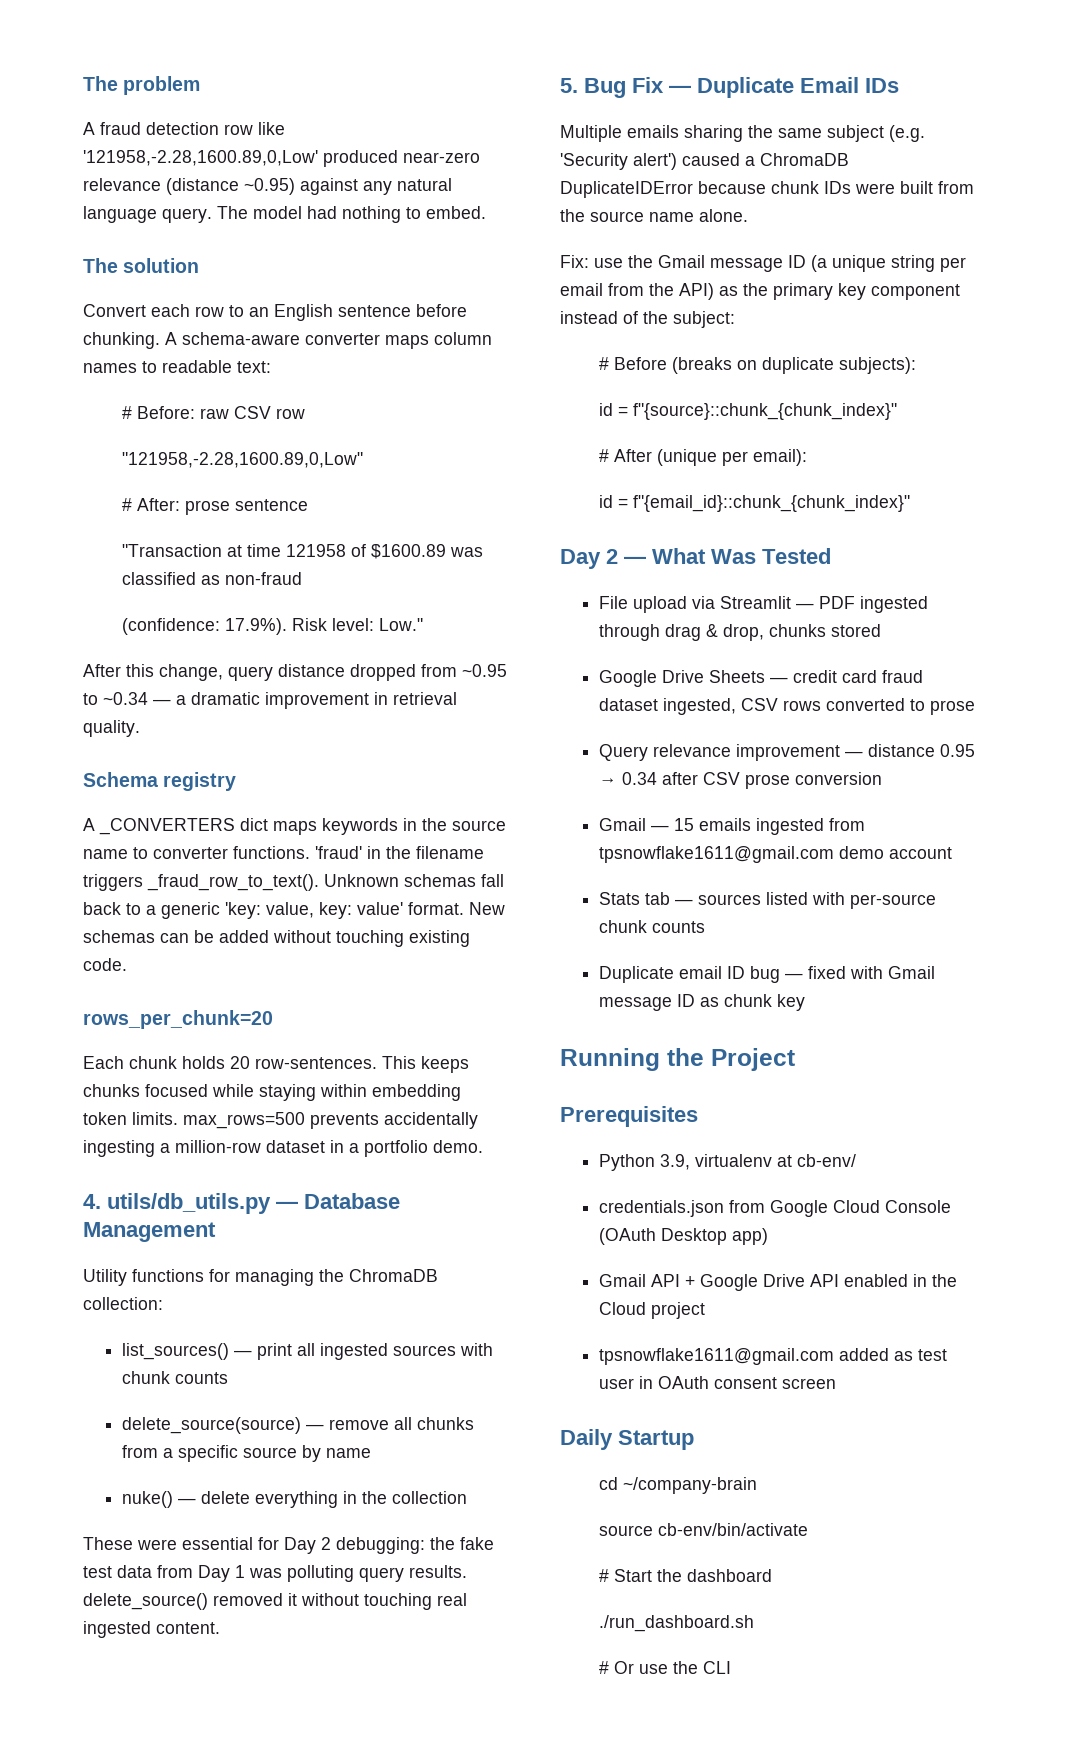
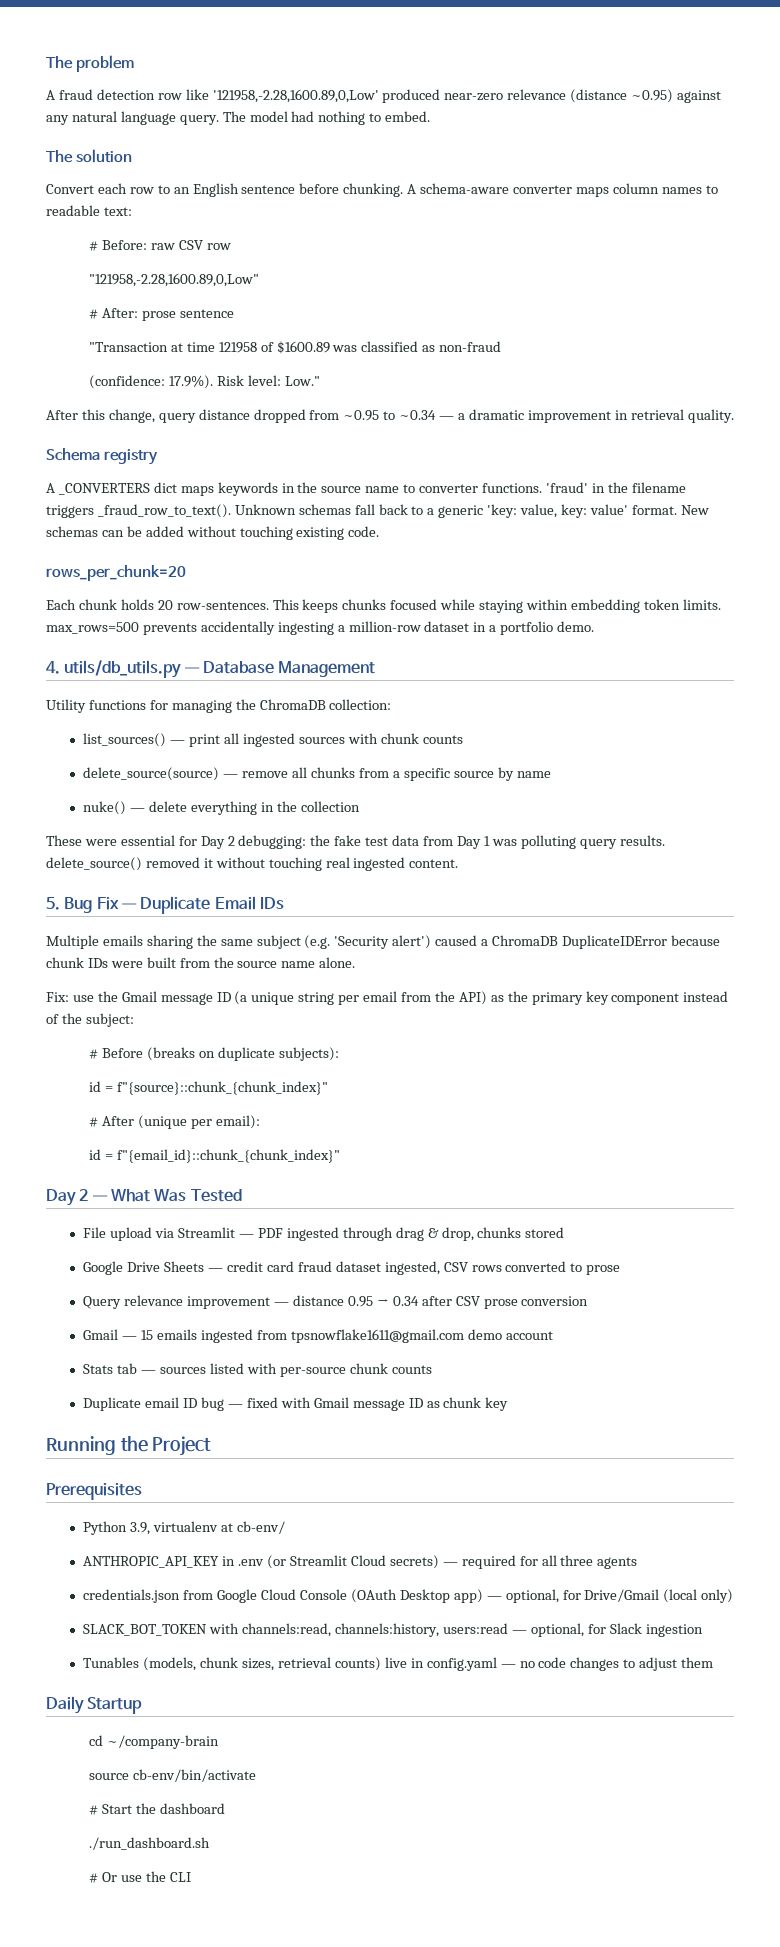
(856, 1160) none -> [83,1555,638,1569] // ANTHROPIC_API_KEY in .env (or Streamlit Cloud secrets) — required for all three agents
[598,1274,957,1291] [598,1302,705,1319] [598,1348,947,1365] [598,1376,836,1389] // Gmail API + Google Drive API enabled in the Cloud project // tpsnowflake1611@gmail.com added as test user in OAuth consent screen -> [486,1589,734,1603] [83,1623,703,1637] [83,1657,714,1671] — optional, for Drive/Gmail (local only) // SLACK_BOT_TOKEN with channels:read, channels:history, users:read — optional, for Slack ingestion // Tunables (models, chunk sizes, retrieval counts) live in config.yaml — no code changes to adjust them

